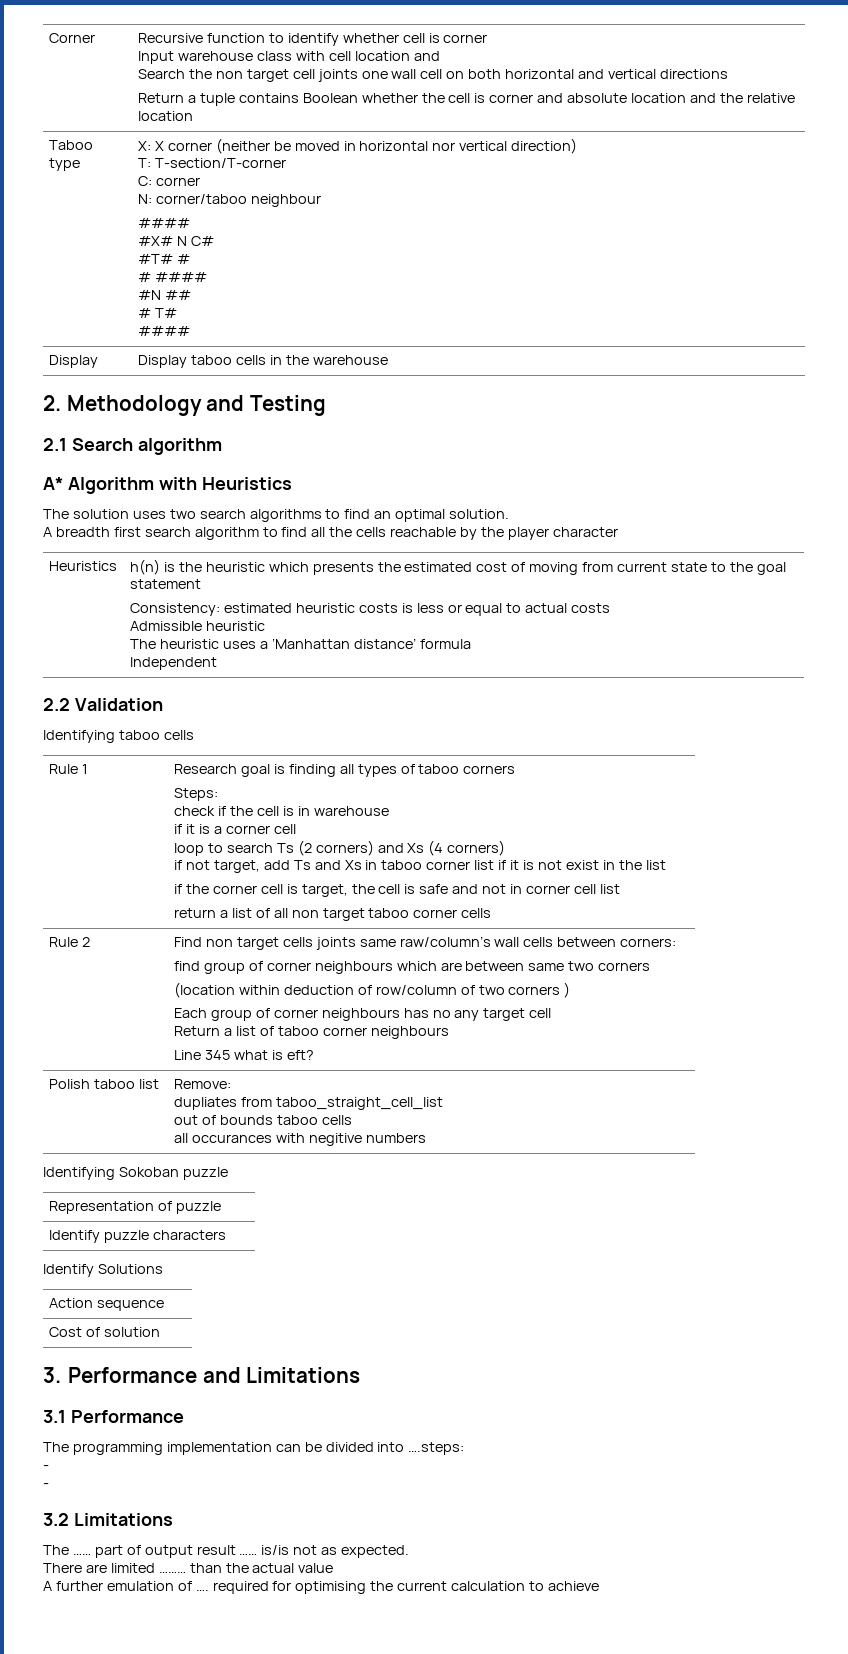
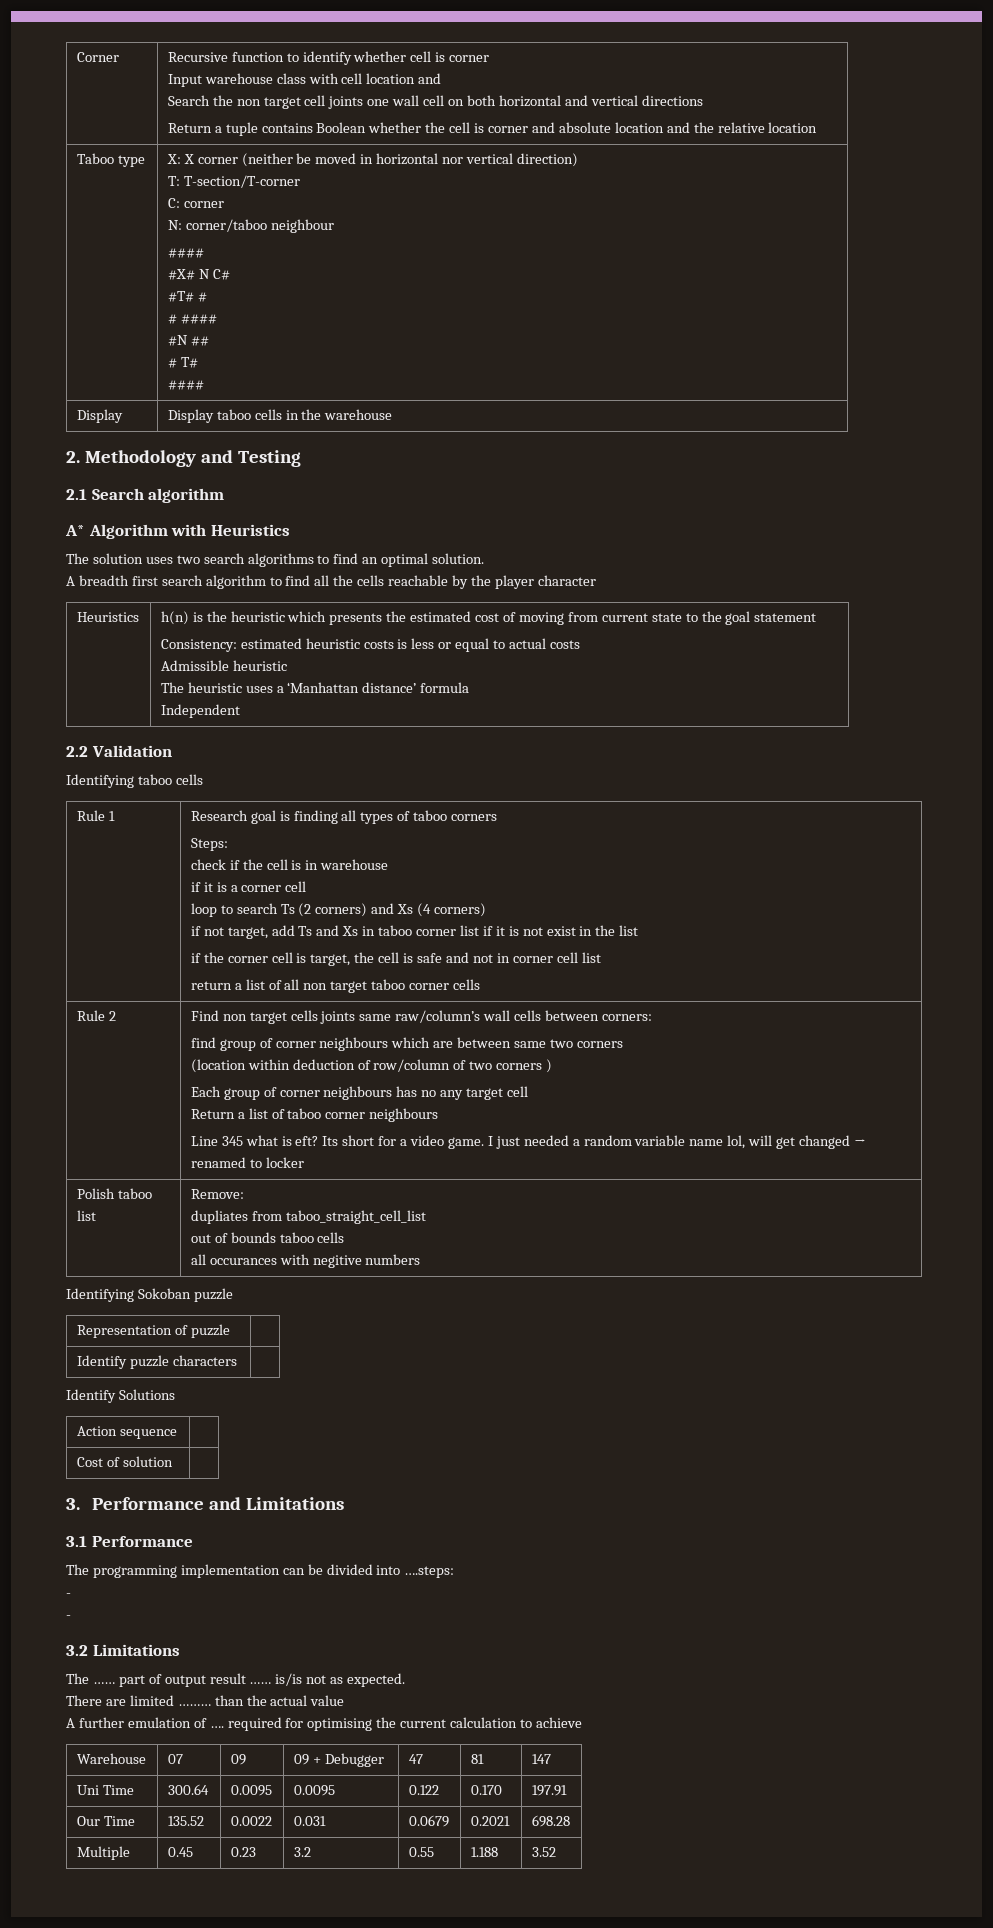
(314, 1055) none -> [322,1135,866,1149] [190,1157,304,1168] Its short for a video game. I just needed a random variable name lol, will get changed → renamed to locker
(599, 1586) none -> [76,1753,146,1764] [167,1754,183,1764] [230,1754,246,1765] [293,1753,384,1767] [408,1754,423,1764] [470,1754,484,1764] [531,1754,551,1764] [76,1785,134,1795] [167,1784,209,1795] [230,1785,272,1796] [293,1785,335,1796] [408,1785,439,1795] [470,1785,502,1795] [531,1785,567,1796] [76,1816,135,1826] [167,1816,204,1826] [230,1816,272,1826] [293,1816,326,1826] [408,1815,449,1827] [470,1816,510,1826] [531,1815,570,1827] [76,1846,130,1860] [167,1847,193,1857] [230,1847,256,1857] [293,1847,311,1857] [408,1847,434,1857] [470,1847,498,1857] [531,1847,556,1857] // Warehouse | 07 | 09 | 09 + Debugger | 47 | 81 | 147 // Uni Time | 300.64 | 0.0095 | 0.0095 | 0.122 | 0.170 | 197.91 // Our Time | 135.52 | 0.0022 | 0.031 | 0.0679 | 0.2021 | 698.28 // Multiple | 0.45 | 0.23 | 3.2 | 0.55 | 1.188 | 3.52

